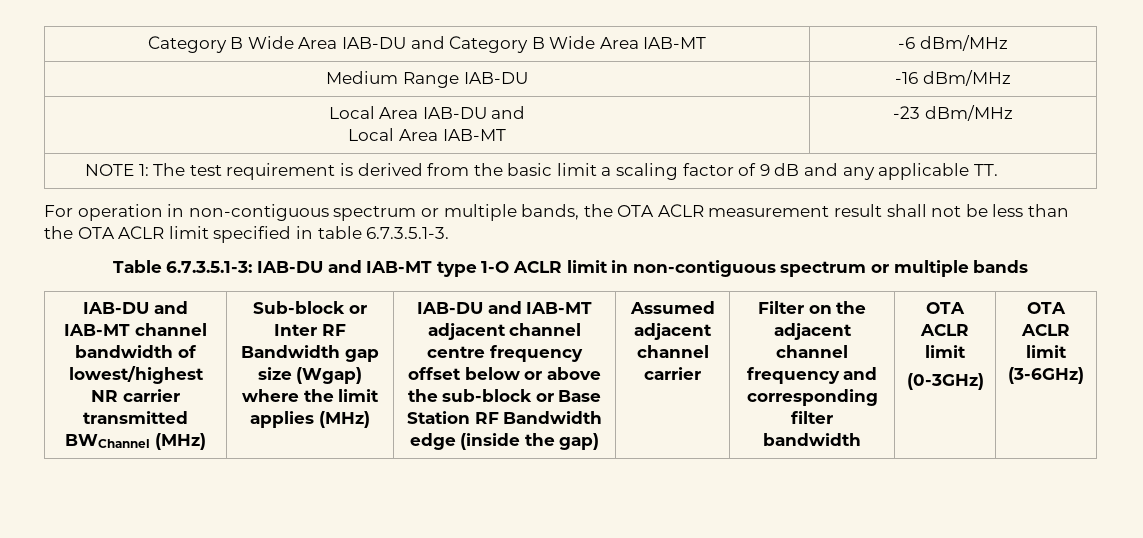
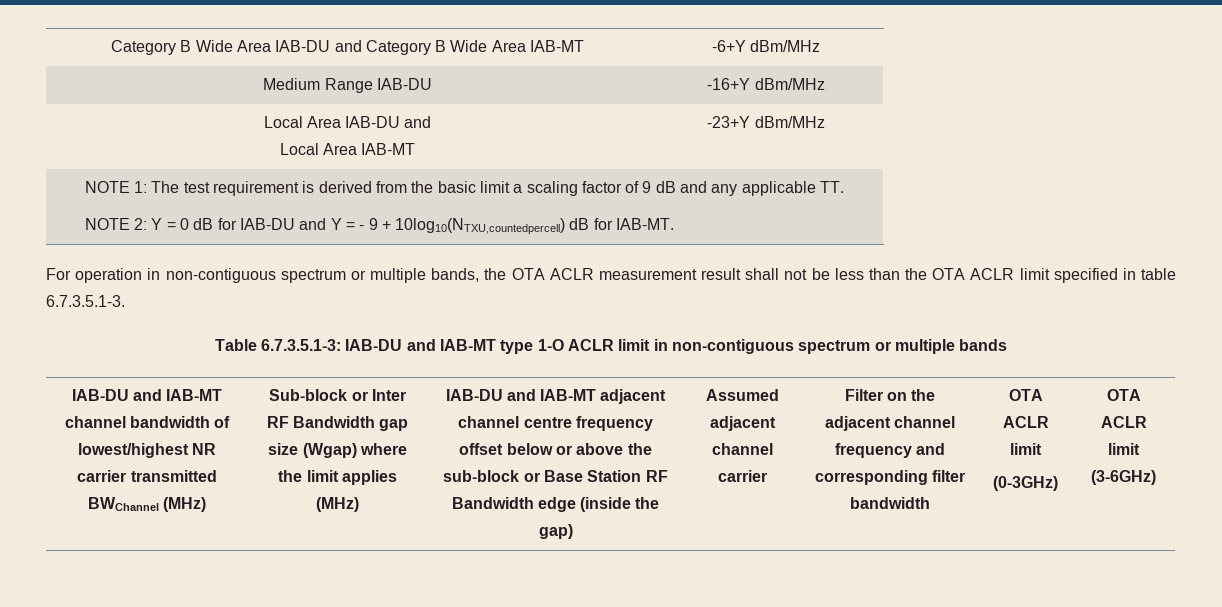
[898,37,916,49] -6 -> [711,40,746,52] -6+Y
[895,72,919,84] -16 -> [707,78,751,90] -16+Y
[893,106,921,119] -23 -> [707,116,751,128] -23+Y
(998, 170) none -> [84,218,675,234] // NOTE 2: Y = 0 dB for IAB-DU and Y = - 9 + 10log10(NTXU,countedpercell) dB for IAB-MT.

